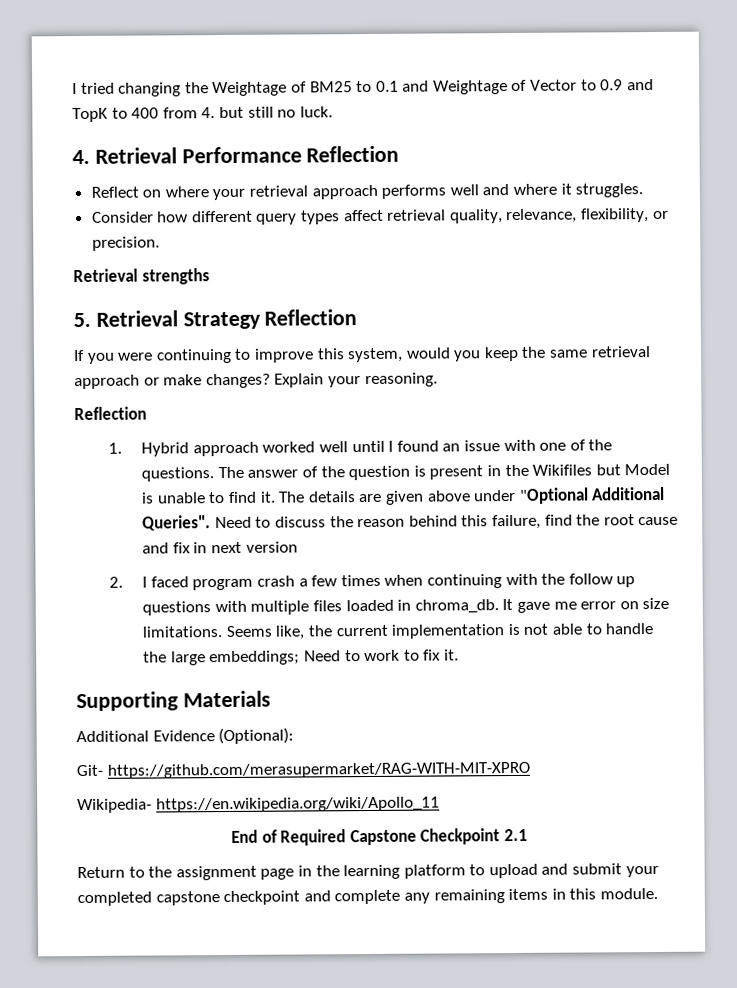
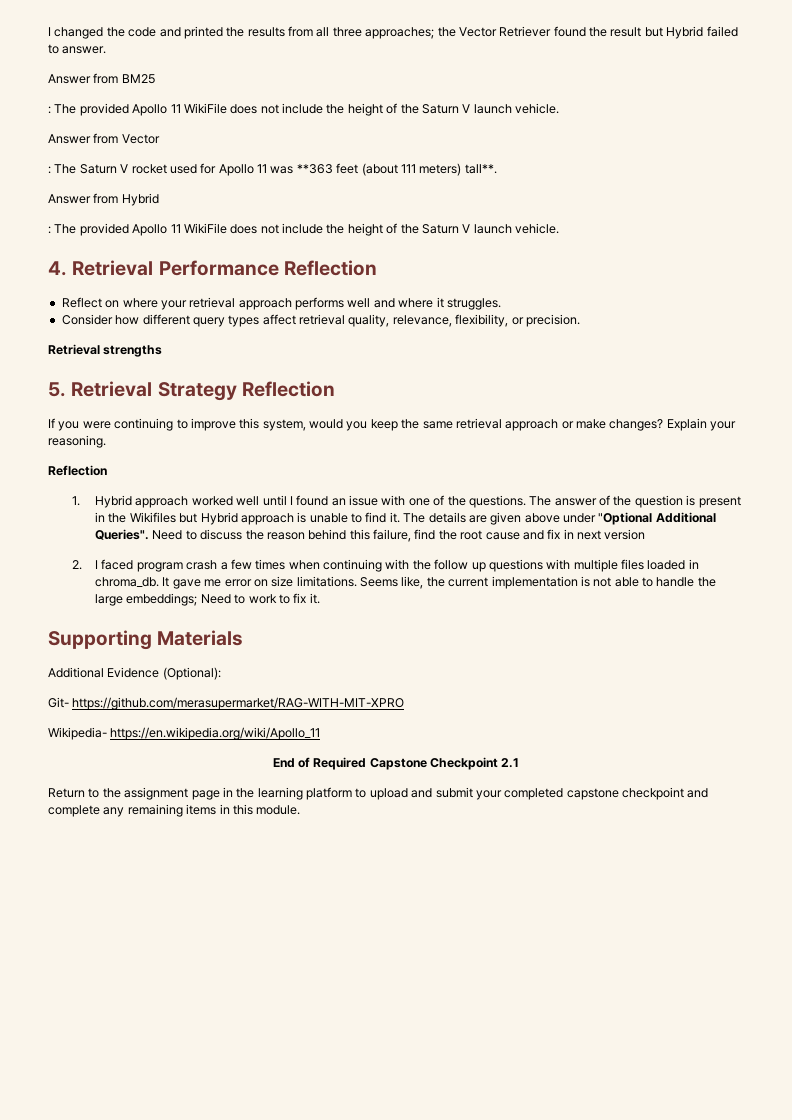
[72,79,654,97] [72,106,333,123] I tried changing the Weightage of BM25 to 0.1 and Weightage of Vector to 0.9 and TopK to 400 from 4. but still no luck. -> [48,26,738,39] [48,44,107,54] [48,73,155,84] [48,103,559,116] [48,133,160,144] [48,163,497,176] [48,193,159,206] [48,223,559,236] I changed the code and printed the results from all three approaches; the Vector Retriever found the result but Hybrid failed to answer. // Answer from BM25 // : The provided Apollo 11 WikiFile does not include the height of the Saturn V launch vehicle. // Answer from Vector // : The Saturn V rocket used for Apollo 11 was **363 feet (about 111 meters) tall**. // Answer from Hybrid // : The provided Apollo 11 WikiFile does not include the height of the Saturn V launch vehicle.
[624,463,671,476] Model -> [200,512,294,525] Hybrid approach

